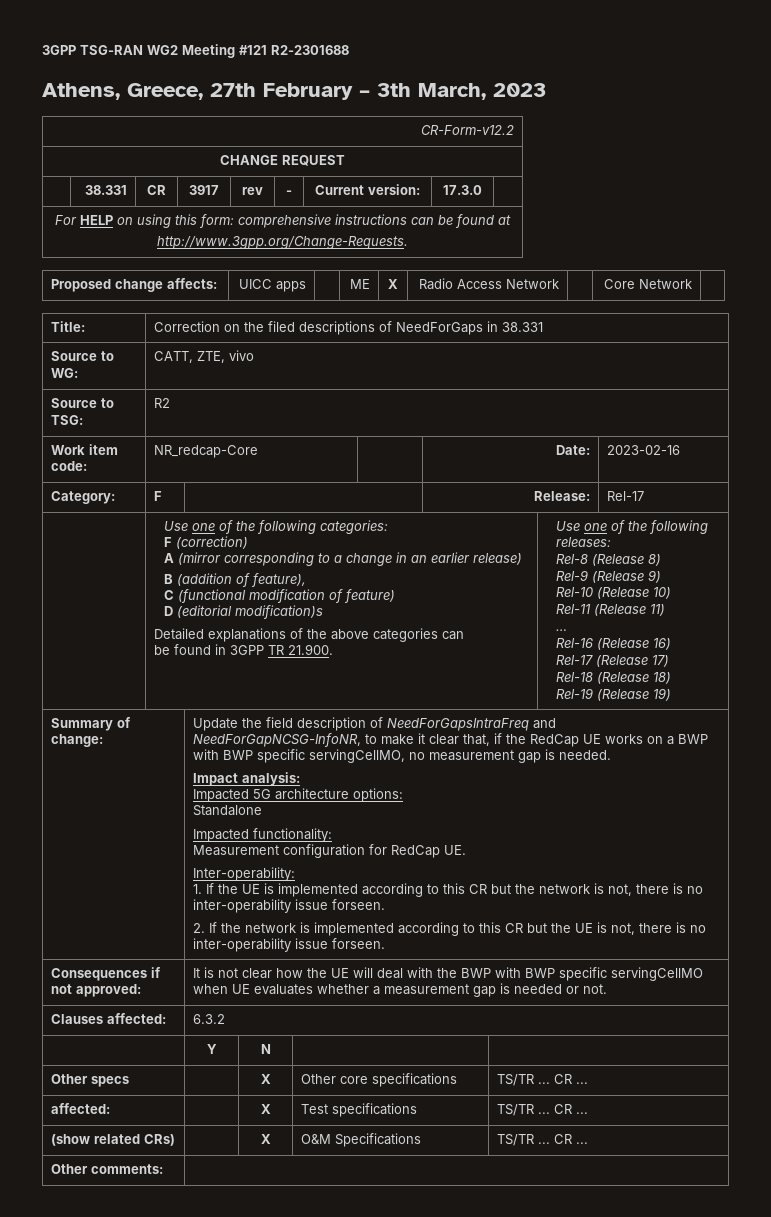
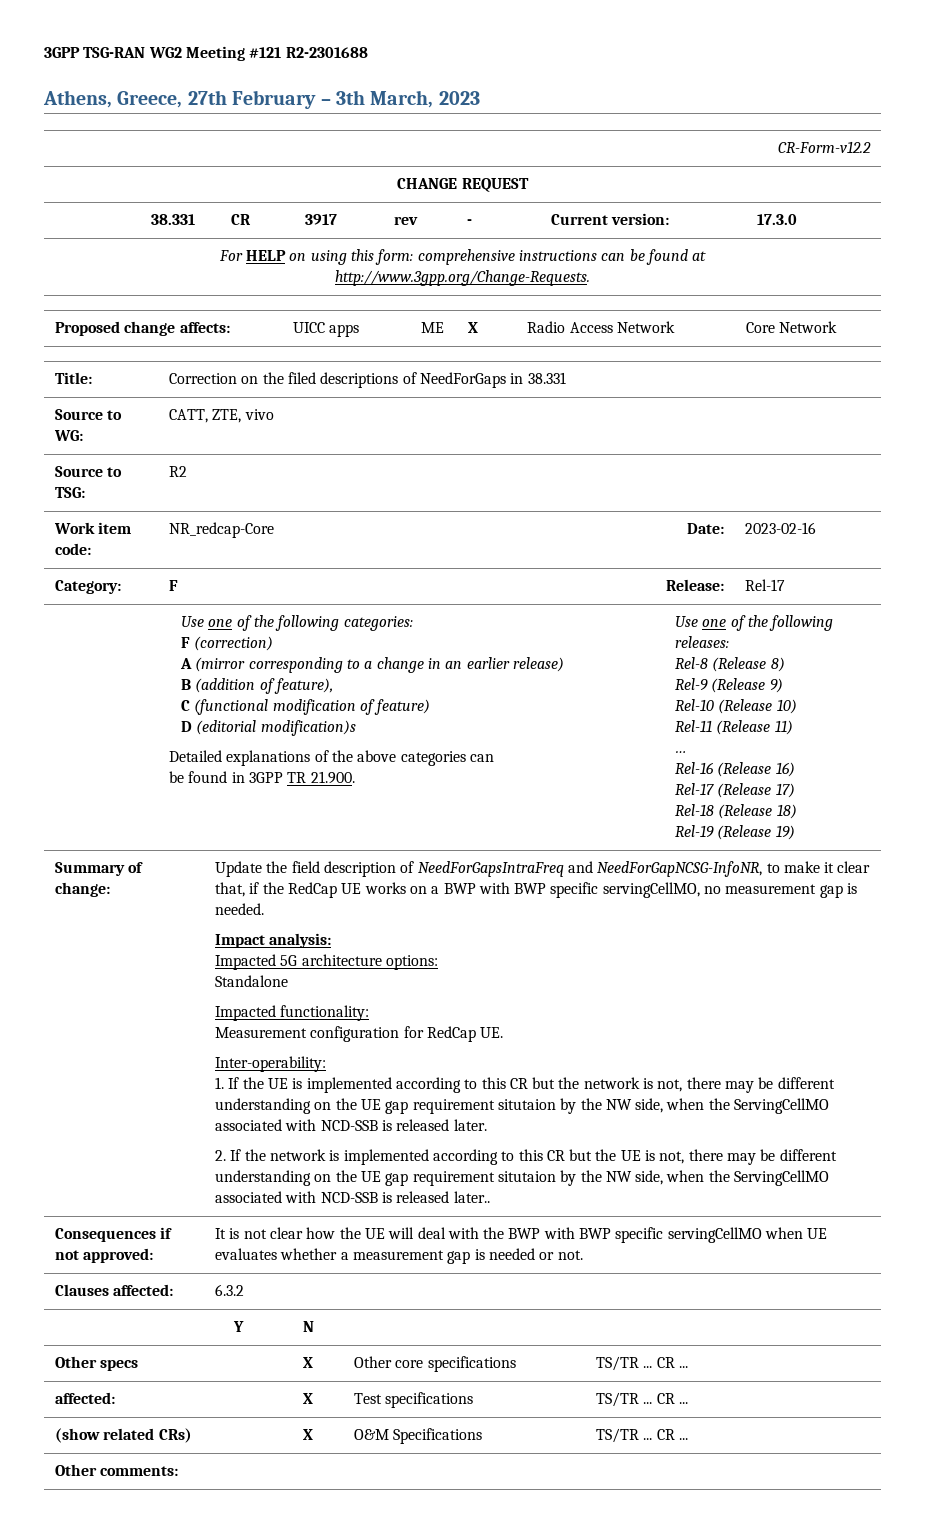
[673,883,704,894] [193,899,386,913] is no inter-operability issue forseen. -> [725,1077,835,1093] [214,1098,830,1114] [214,1119,487,1131] may be different understanding on the UE gap requirement situtaion by the NW side, when the ServingCellMO associated with NCD-SSB is released later.
[676,922,707,933] [193,938,386,952] is no inter-operability issue forseen. -> [727,1149,837,1165] [214,1170,830,1186] [214,1191,490,1203] may be different understanding on the UE gap requirement situtaion by the NW side, when the ServingCellMO associated with NCD-SSB is released later..

